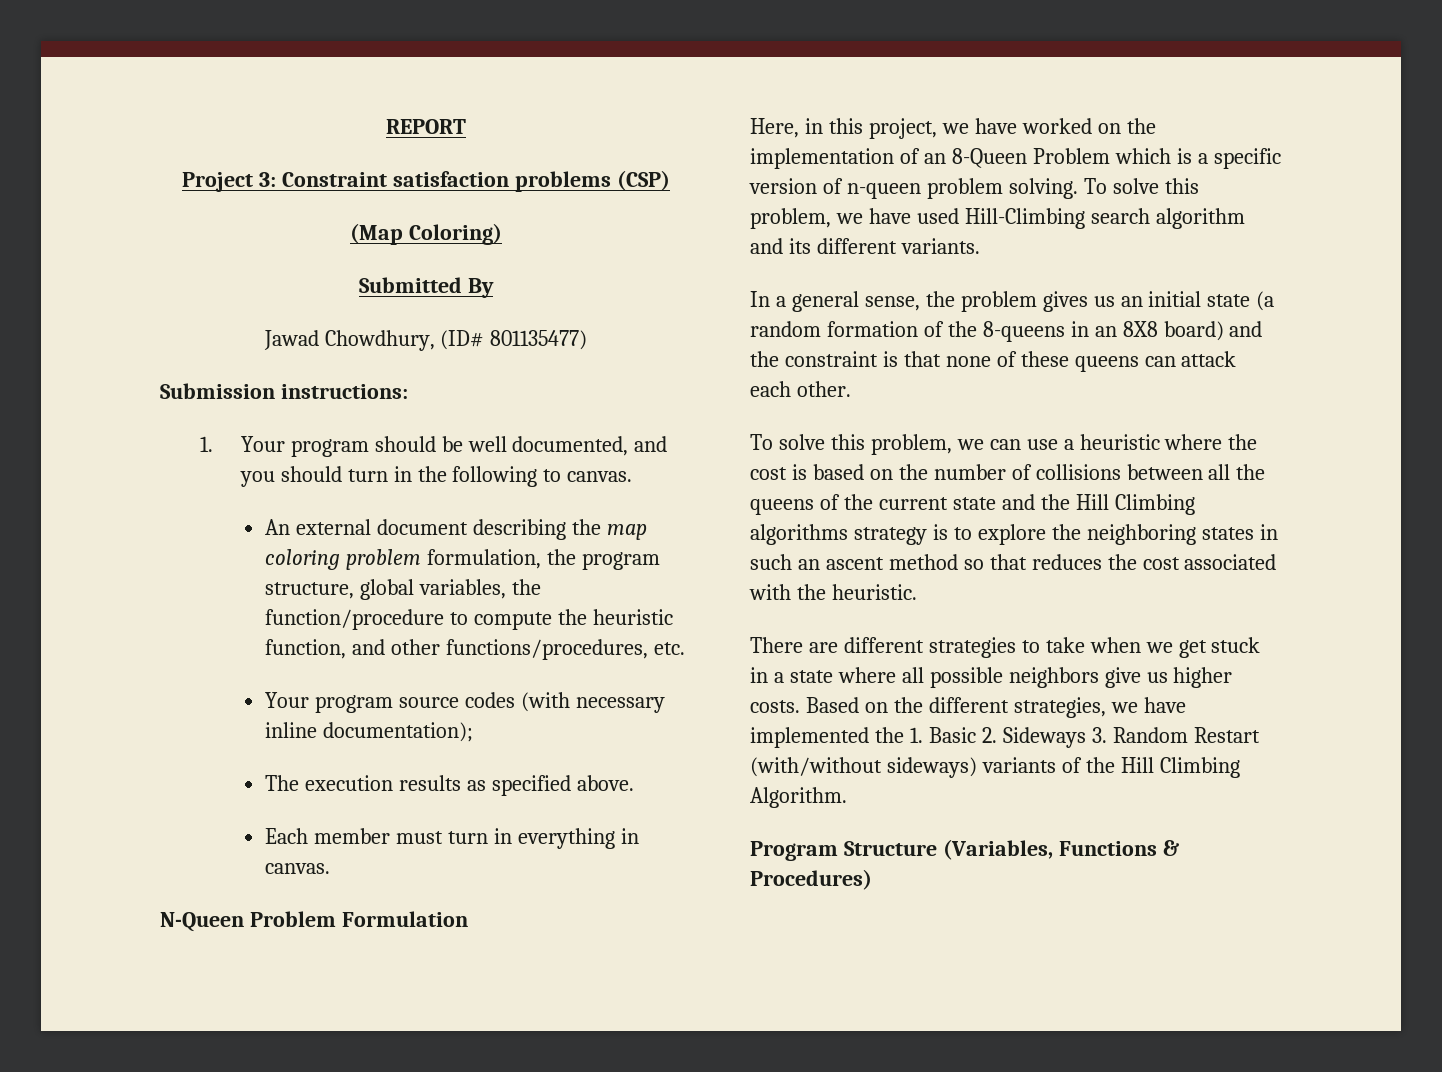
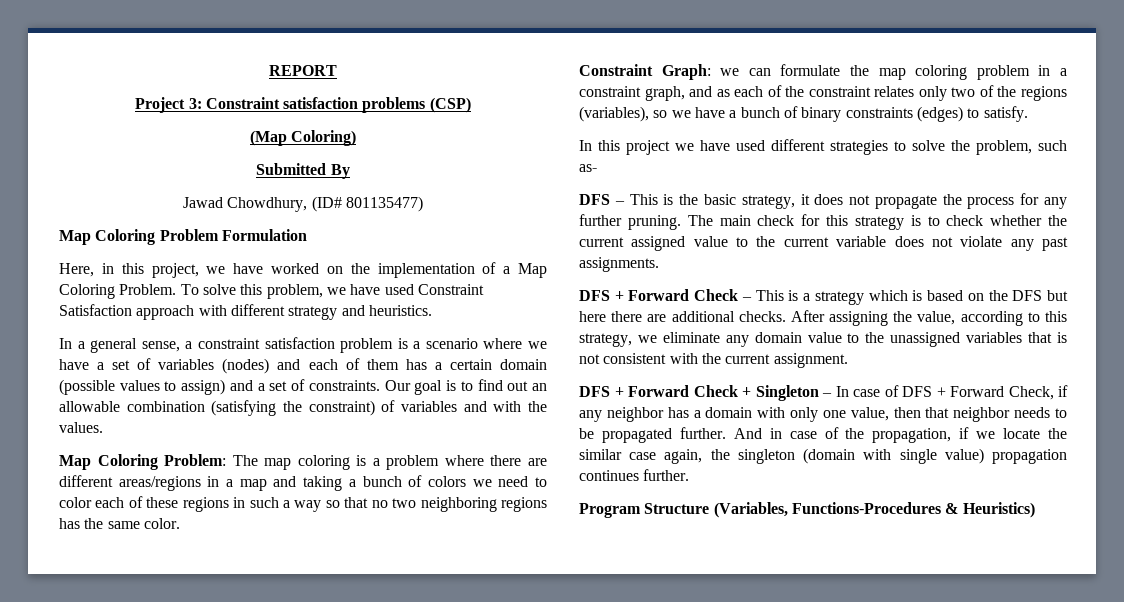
[160,383,408,399] [200,436,668,457] [239,466,633,487] [264,519,647,540] [264,549,660,570] [264,579,541,600] [264,609,673,630] [264,639,685,660] [264,692,665,713] [264,722,473,742] [264,775,634,796] [264,828,639,849] [264,863,330,874] [160,912,244,932] Submission instructions: // 1. Your program should be well documented, and you should turn in the following to canvas. // An external document describing the map coloring problem formulation, the program structure, global variables, the function/procedure to compute the heuristic function, and other functions/procedures, etc. // Your program source codes (with necessary inline documentation); // The execution results as specified above. // Each member must turn in everything in canvas. // N-Queen -> [59,229,156,245] Map Coloring
[923,148,1281,169] [749,178,1078,199] an 8-Queen Problem which is a specific version of n-queen problem solving. -> [503,263,547,278] [59,284,177,299] a Map Coloring Problem.
[964,208,1245,229] [750,238,980,254] [750,291,1275,312] [750,321,1263,342] [750,351,1237,372] [750,381,851,397] [750,434,1258,455] [750,464,1266,480] [750,494,1195,515] [750,524,1278,545] [750,554,1277,570] [749,584,917,600] [750,637,1261,658] [750,667,1233,688] [750,697,1186,718] [750,727,1260,748] [750,757,1240,778] [750,787,847,808] Hill-Climbing search algorithm and its different variants. // In a general sense, the problem gives us an initial state (a random formation of the 8-queens in an 8X8 board) and the constraint is that none of these queens can attack each other. // To solve this problem, we can use a heuristic where the cost is based on the number of collisions between all the queens of the current state and the Hill Climbing algorithms strategy is to explore the neighboring states in such an ascent method so that reduces the cost associated with the heuristic. // There are different strategies to take when we get stuck in a state where all possible neighbors give us higher costs. Based on the different strategies, we have implemented the 1. Basic 2. Sideways 3. Random Restart (with/without sideways) variants of the Hill Climbing Algorithm. -> [417,284,484,295] [59,304,432,320] [59,337,547,353] [59,358,548,374] [59,379,547,395] [59,400,547,416] [59,422,103,433] [59,454,548,470] [59,475,547,491] [59,496,547,512] [59,518,180,529] [579,64,1067,80] [579,85,1067,101] [579,106,1028,122] [579,139,1067,155] [579,164,597,172] [579,193,1067,209] [579,214,1067,230] [579,236,1068,251] [579,257,659,272] [579,289,1068,305] [579,310,1067,326] [579,332,1067,347] [579,353,848,368] [579,385,1068,401] [579,407,1067,422] [579,427,1067,443] [579,448,1067,464] [579,469,690,481] Constraint Satisfaction approach with different strategy and heuristics. // In a general sense, a constraint satisfaction problem is a scenario where we have a set of variables (nodes) and each of them has a certain domain (possible values to assign) and a set of constraints. Our goal is to find out an allowable combination (satisfying the constraint) of variables and with the values. // Map Coloring Problem: The map coloring is a problem where there are different areas/regions in a map and taking a bunch of colors we need to color each of these regions in such a way so that no two neighboring regions has the same color. // Constraint Graph: we can formulate the map coloring problem in a constraint graph, and as each of the constraint relates only two of the regions (variables), so we have a bunch of binary constraints (edges) to satisfy. // In this project we have used different strategies to solve the problem, such as- // DFS – This is the basic strategy, it does not propagate the process for any further pruning. The main check for this strategy is to check whether the current assigned value to the current variable does not violate any past assignments. // DFS + Forward Check – This is a strategy which is based on the DFS but here there are additional checks. After assigning the value, according to this strategy, we eliminate any domain value to the unassigned variables that is not consistent with the current assignment. // DFS + Forward Check + Singleton – In case of DFS + Forward Check, if any neighbor has a domain with only one value, then that neighbor needs to be propagated further. And in case of the propagation, if we locate the similar case again, the singleton (domain with single value) propagation continues further.
[1058,840,1179,856] [750,869,872,890] Functions & Procedures) -> [791,502,1035,518] Functions-Procedures & Heuristics)

